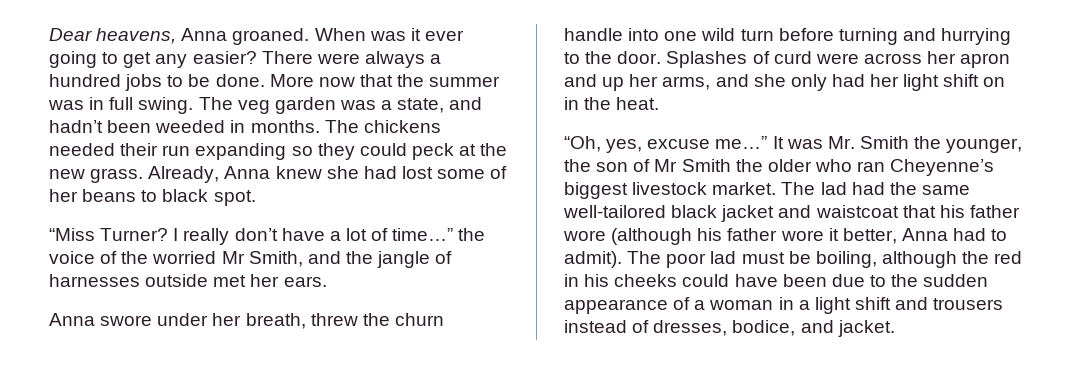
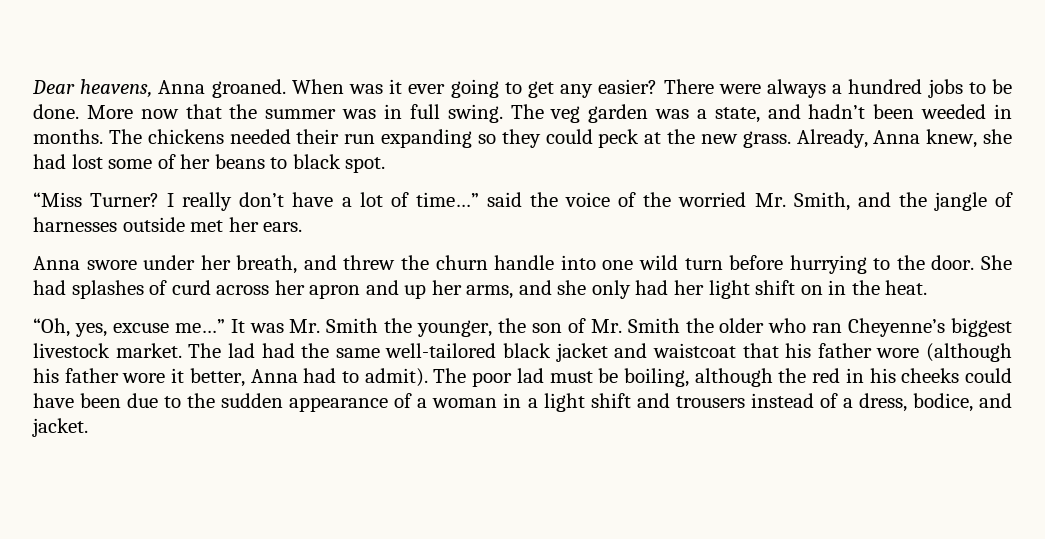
[275,166,322,179] knew -> [926,129,978,148] knew,
(454, 234) none -> [486,192,522,207] said
[221,251,245,264] Mr -> [754,193,786,207] Mr.
(306, 321) none -> [303,255,337,270] and
[838,28,936,45] turning and -> (784, 262) none
[666,51,748,68] Splashes -> [980,255,1012,270] [33,280,144,299] She had splashes
[815,53,859,64] were -> (211, 287) none
[654,159,678,172] Mr -> [590,319,622,333] Mr.
[653,320,728,336] dresses, -> [842,393,907,412] a dress,

